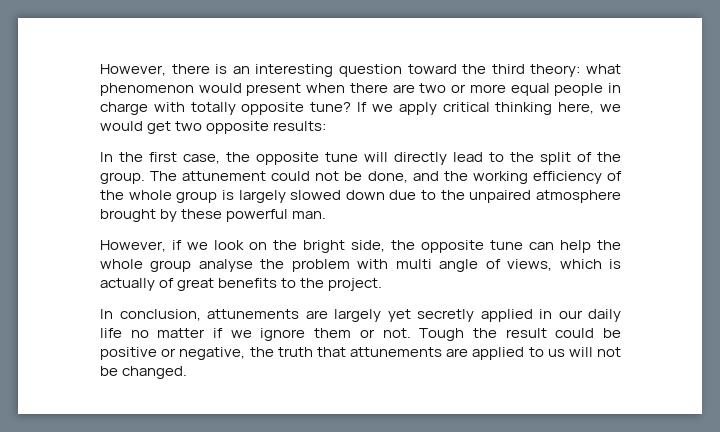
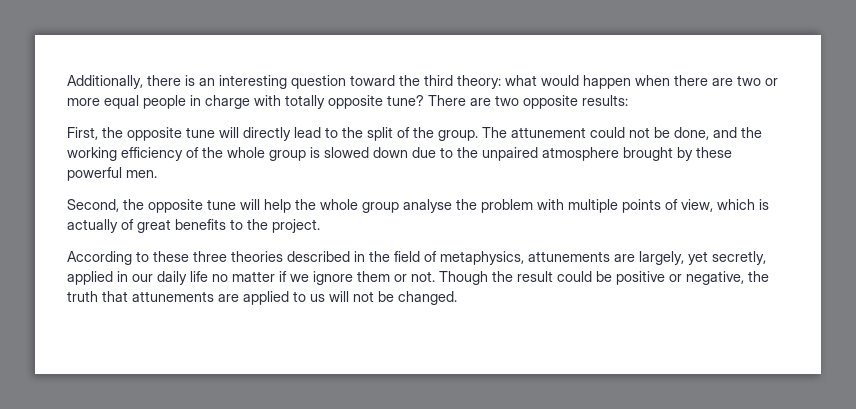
[100,64,166,76] However, -> [67,75,143,89] Additionally,
[100,83,302,96] phenomenon would present -> [541,75,631,89] would happen
[357,102,621,115] [100,121,172,134] If we apply critical thinking here, we would get -> [428,95,491,106] There are
[100,152,220,164] In the first case, -> [67,127,98,140] First,
[238,190,286,203] largely -> (320, 152) none
[292,211,327,219] [100,240,554,253] man. // However, if we look on the bright side, the opposite tune can -> [126,170,157,178] [67,199,260,213] men. // Second, the opposite tune will
[395,259,553,272] multi angle of views, -> [568,199,713,213] multiple points of view,
[100,309,474,322] In conclusion, attunements are largely yet secretly -> [67,251,766,265] According to these three theories described in the field of metaphysics, attunements are largely, yet secretly,
[419,328,465,341] Tough -> [439,271,488,285] Though

